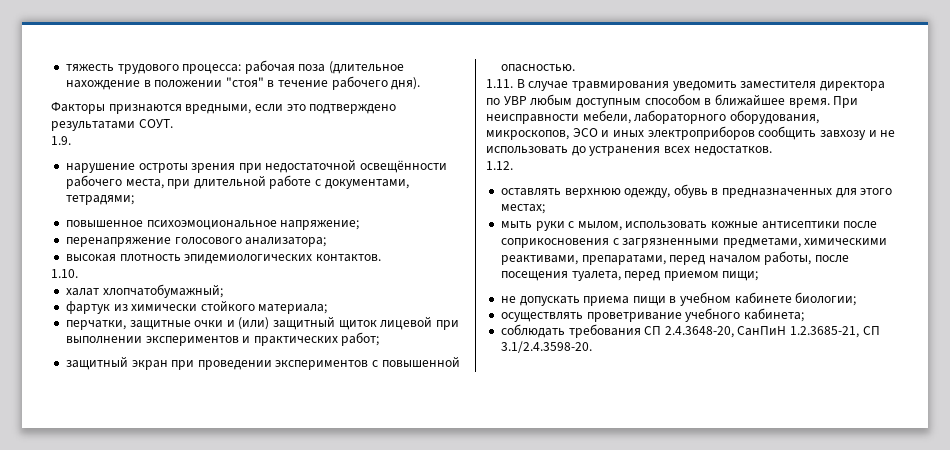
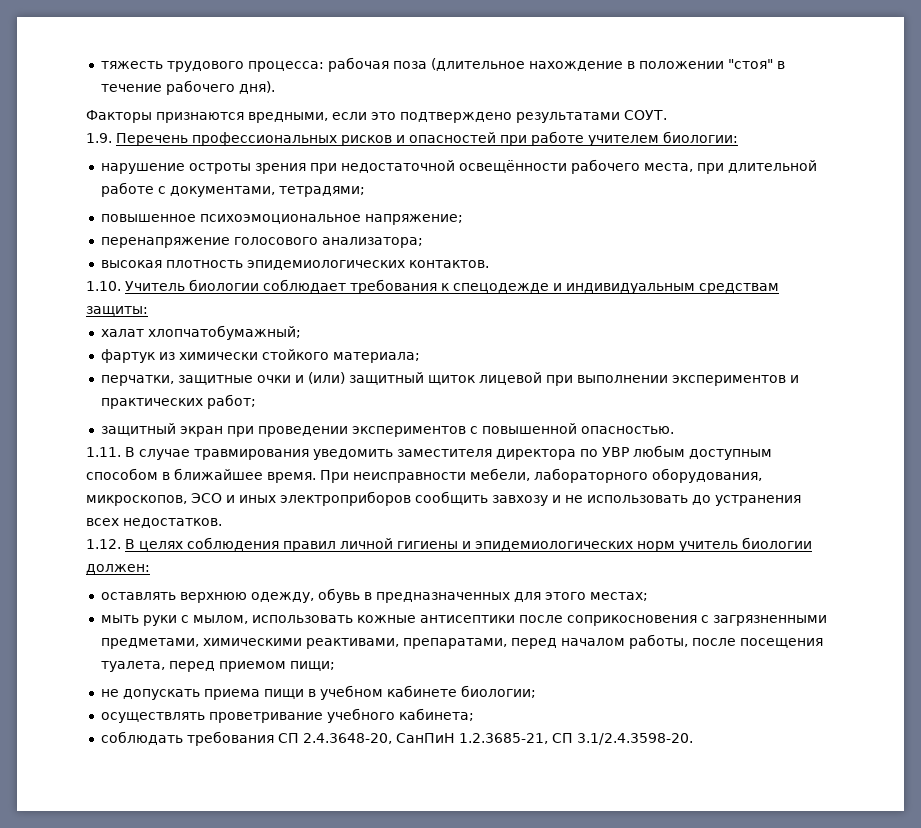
(71, 140) none -> [116,131,738,146] Перечень профессиональных рисков и опасностей при работе учителем биологии:
(78, 273) none -> [125,279,779,294] [86,306,148,316] Учитель биологии соблюдает требования к спецодежде и индивидуальным средствам защиты:
(513, 165) none -> [125,537,812,552] [86,564,150,574] В целях соблюдения правил личной гигиены и эпидемиологических норм учитель биологии должен:

